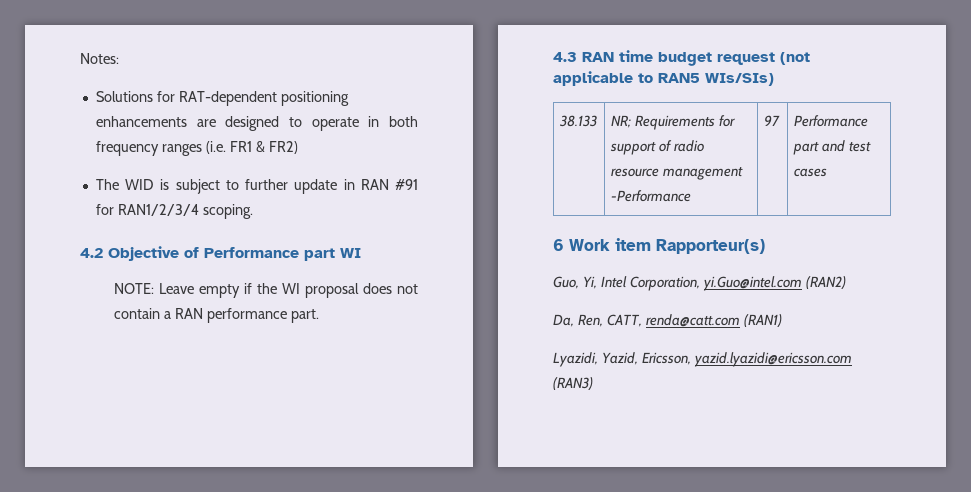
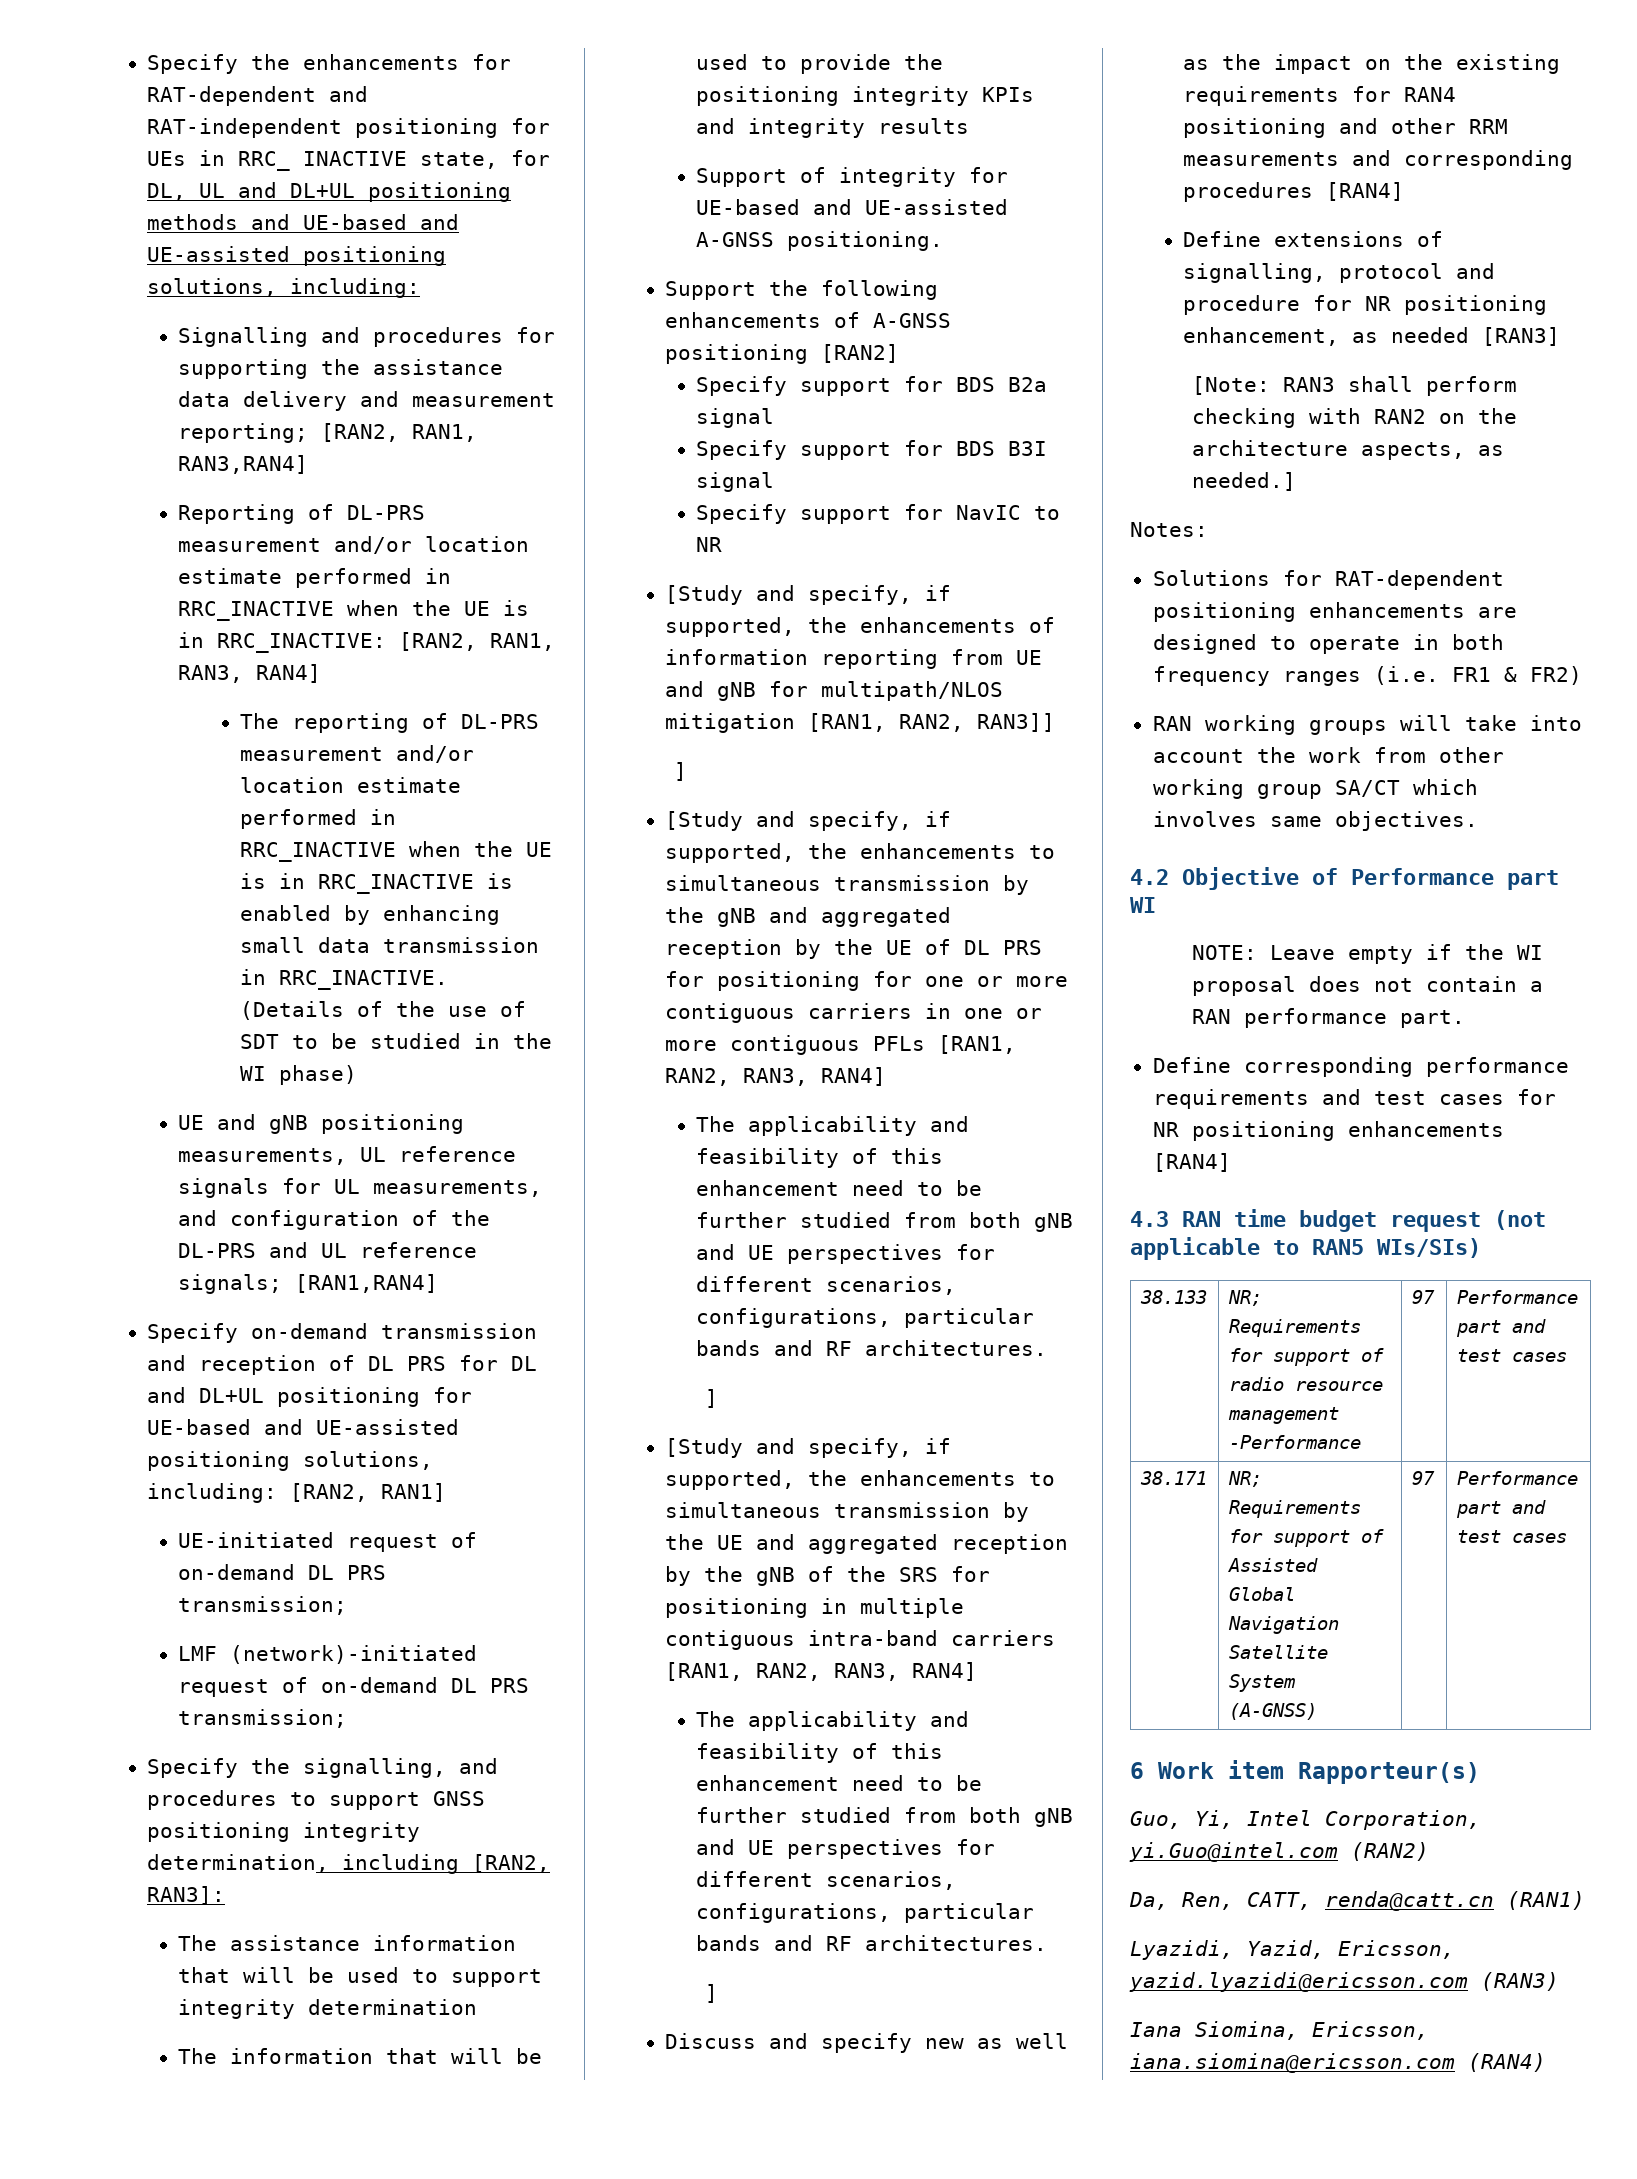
(80, 58) none -> [147,54,512,74] [147,86,369,106] [147,118,551,138] [147,150,551,171] [147,182,512,202] [147,214,460,230] [147,246,447,266] [147,278,421,298] [178,327,556,347] [178,359,504,379] [178,391,556,411] [178,423,478,443] [178,455,309,474] [178,504,426,524] [178,536,530,554] [178,568,452,588] [178,600,530,621] [178,632,556,653] [178,664,322,683] [240,713,540,733] [240,745,475,763] [240,777,462,793] [240,809,397,829] [240,841,553,862] [240,873,514,894] [240,905,501,925] [240,937,540,953] [240,969,449,990] [240,1001,527,1020] [240,1033,553,1049] [240,1065,358,1085] [178,1114,465,1134] [178,1146,517,1165] [178,1178,543,1198] [178,1210,491,1230] [178,1242,478,1258] [178,1274,439,1294] [147,1323,538,1343] [147,1355,538,1375] [147,1387,473,1407] [147,1419,460,1435] [147,1451,434,1471] [147,1483,447,1503] [178,1532,478,1552] [178,1564,387,1580] [178,1596,348,1615] [178,1645,478,1664] [178,1677,530,1697] [178,1709,348,1728] [147,1758,499,1778] [147,1790,486,1810] [147,1822,421,1842] [147,1854,551,1874] [147,1886,226,1905] [178,1935,517,1951] [178,1967,543,1987] [178,1999,478,2019] [178,2048,543,2064] [696,54,944,74] [696,86,1035,106] [696,118,970,138] [696,167,1009,187] [696,199,1009,215] [696,231,944,251] [665,280,939,300] [665,312,952,328] [665,344,900,364] [696,376,1048,396] [696,408,775,428] [696,440,1048,460] [696,472,775,492] [696,504,1061,524] [696,537,723,552] [665,585,952,605] [665,617,1056,637] [665,649,1043,669] [665,681,1004,701] [665,713,1056,733] [673,762,687,781] [665,811,952,831] [665,843,1056,863] [665,875,1030,895] [665,907,952,927] [665,939,1043,959] [665,971,1069,991] [665,1003,1043,1023] [665,1035,1017,1055] [665,1067,887,1086] [696,1116,970,1136] [696,1148,944,1168] [696,1180,983,1196] [696,1212,1074,1232] [696,1244,996,1264] [696,1276,957,1295] [696,1308,1035,1328] [696,1340,1048,1356] [704,1389,718,1408] [665,1438,952,1458] [665,1470,1056,1490] [665,1502,1030,1522] [665,1534,1069,1554] [665,1566,991,1586] [665,1598,965,1618] [665,1630,1056,1650] [665,1662,978,1681] [696,1711,970,1731] [696,1743,944,1763] [696,1775,983,1791] [696,1807,1074,1827] [696,1839,996,1859] [696,1871,957,1890] [696,1903,1035,1923] [696,1935,1048,1951] [704,1984,718,2003] [665,2033,1069,2053] [1183,54,1561,74] [1183,86,1457,106] [1183,118,1509,138] [1183,150,1574,170] [1183,182,1405,202] [1183,231,1444,247] [1183,263,1496,283] [1183,295,1548,315] [1183,327,1561,346] [1191,376,1517,396] [1191,408,1517,428] [1191,440,1504,460] [1191,472,1296,491] Specify the enhancements for RAT-dependent and RAT-independent positioning for UEs in RRC_ INACTIVE state, for DL, UL and DL+UL positioning methods and UE-based and UE-assisted positioning solutions, including: // Signalling and procedures for supporting the assistance data delivery and measurement reporting; [RAN2, RAN1, RAN3,RAN4] // Reporting of DL-PRS measurement and/or location estimate performed in RRC_INACTIVE when the UE is in RRC_INACTIVE: [RAN2, RAN1, RAN3, RAN4] // The reporting of DL-PRS measurement and/or location estimate performed in RRC_INACTIVE when the UE is in RRC_INACTIVE is enabled by enhancing small data transmission in RRC_INACTIVE. (Details of the use of SDT to be studied in the WI phase) // UE and gNB positioning measurements, UL reference signals for UL measurements, and configuration of the DL-PRS and UL reference signals; [RAN1,RAN4] // Specify on-demand transmission and reception of DL PRS for DL and DL+UL positioning for UE-based and UE-assisted positioning solutions, including: [RAN2, RAN1] // UE-initiated request of on-demand DL PRS transmission; // LMF (network)-initiated request of on-demand DL PRS transmission; // Specify the signalling, and procedures to support GNSS positioning integrity determination, including [RAN2, RAN3]: // The assistance information that will be used to support integrity determination // The information that will be used to provide the positioning integrity KPIs and integrity results // Support of integrity for UE-based and UE-assisted A-GNSS positioning. // Support the following enhancements of A-GNSS positioning [RAN2] // Specify support for BDS B2a signal // Specify support for BDS B3I signal // Specify support for NavIC to NR // [Study and specify, if supported, the enhancements of information reporting from UE and gNB for multipath/NLOS mitigation [RAN1, RAN2, RAN3]] // ] // [Study and specify, if supported, the enhancements to simultaneous transmission by the gNB and aggregated reception by the UE of DL PRS for positioning for one or more contiguous carriers in one or more contiguous PFLs [RAN1, RAN2, RAN3, RAN4] // The applicability and feasibility of this enhancement need to be further studied from both gNB and UE perspectives for different scenarios, configurations, particular bands and RF architectures. // ] // [Study and specify, if supported, the enhancements to simultaneous transmission by the UE and aggregated reception by the gNB of the SRS for positioning in multiple contiguous intra-band carriers [RAN1, RAN2, RAN3, RAN4] // The applicability and feasibility of this enhancement need to be further studied from both gNB and UE perspectives for different scenarios, configurations, particular bands and RF architectures. // ] // Discuss and specify new as well as the impact on the existing requirements for RAN4 positioning and other RRM measurements and corresponding procedures [RAN4] // Define extensions of signalling, protocol and procedure for NR positioning enhancement, as needed [RAN3] // [Note: RAN3 shall perform checking with RAN2 on the architecture aspects, as needed.] //
[95,179,418,194] [95,204,253,219] The WID is subject to further update in RAN #91 for RAN1/2/3/4 scoping. -> [1152,715,1582,735] [1152,747,1504,763] [1152,779,1478,799] [1152,811,1478,831] RAN working groups will take into account the work from other working group SA/CT which involves same objectives.
(319, 316) none -> [1152,1057,1569,1077] [1152,1089,1556,1109] [1152,1121,1504,1141] [1152,1153,1231,1172] // Define corresponding performance requirements and test cases for NR positioning enhancements [RAN4]
(827, 172) none -> [1139,1471,1207,1485] [1227,1471,1262,1487] [1228,1500,1361,1518] [1228,1529,1384,1547] [1227,1558,1318,1572] [1228,1587,1295,1601] [1227,1616,1339,1634] [1228,1645,1328,1659] [1228,1674,1295,1692] [1228,1703,1317,1720] [1411,1471,1435,1485] [1456,1471,1578,1485] [1455,1500,1546,1518] [1456,1530,1567,1543] // 38.171 | NR; Requirements for support of Assisted Global Navigation Satellite System (A-GNSS) | 97 | Performance part and test cases
[645,314,740,327] renda@catt.com -> [1325,1891,1494,1911] renda@catt.cn
(593, 383) none -> [1130,2021,1429,2040] [1130,2053,1546,2073] // Iana Siomina, Ericsson, iana.siomina@ericsson.com (RAN4)

